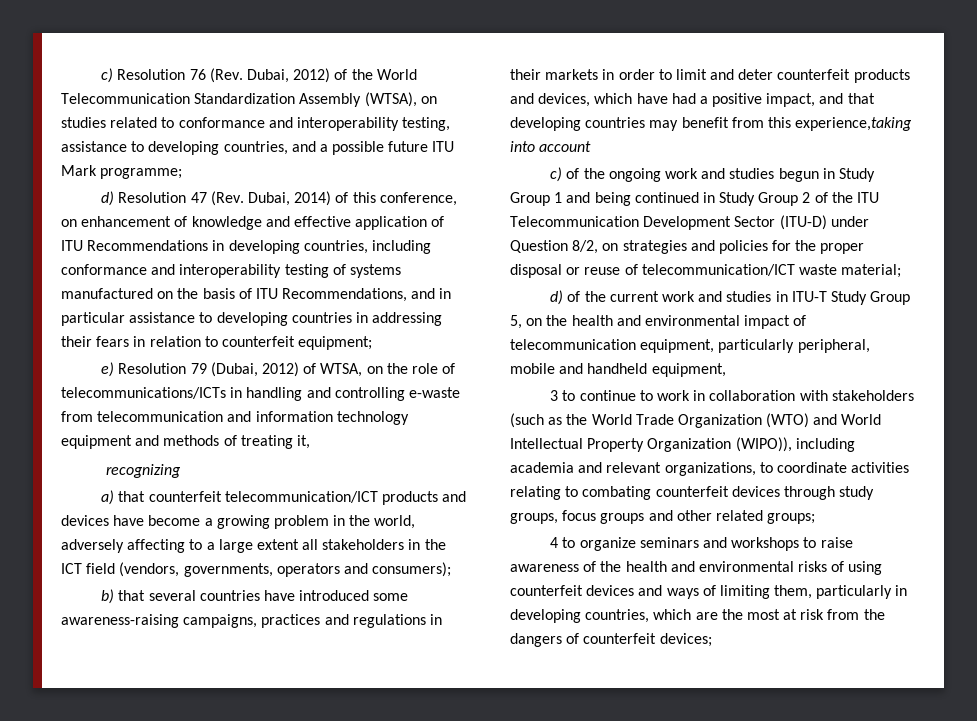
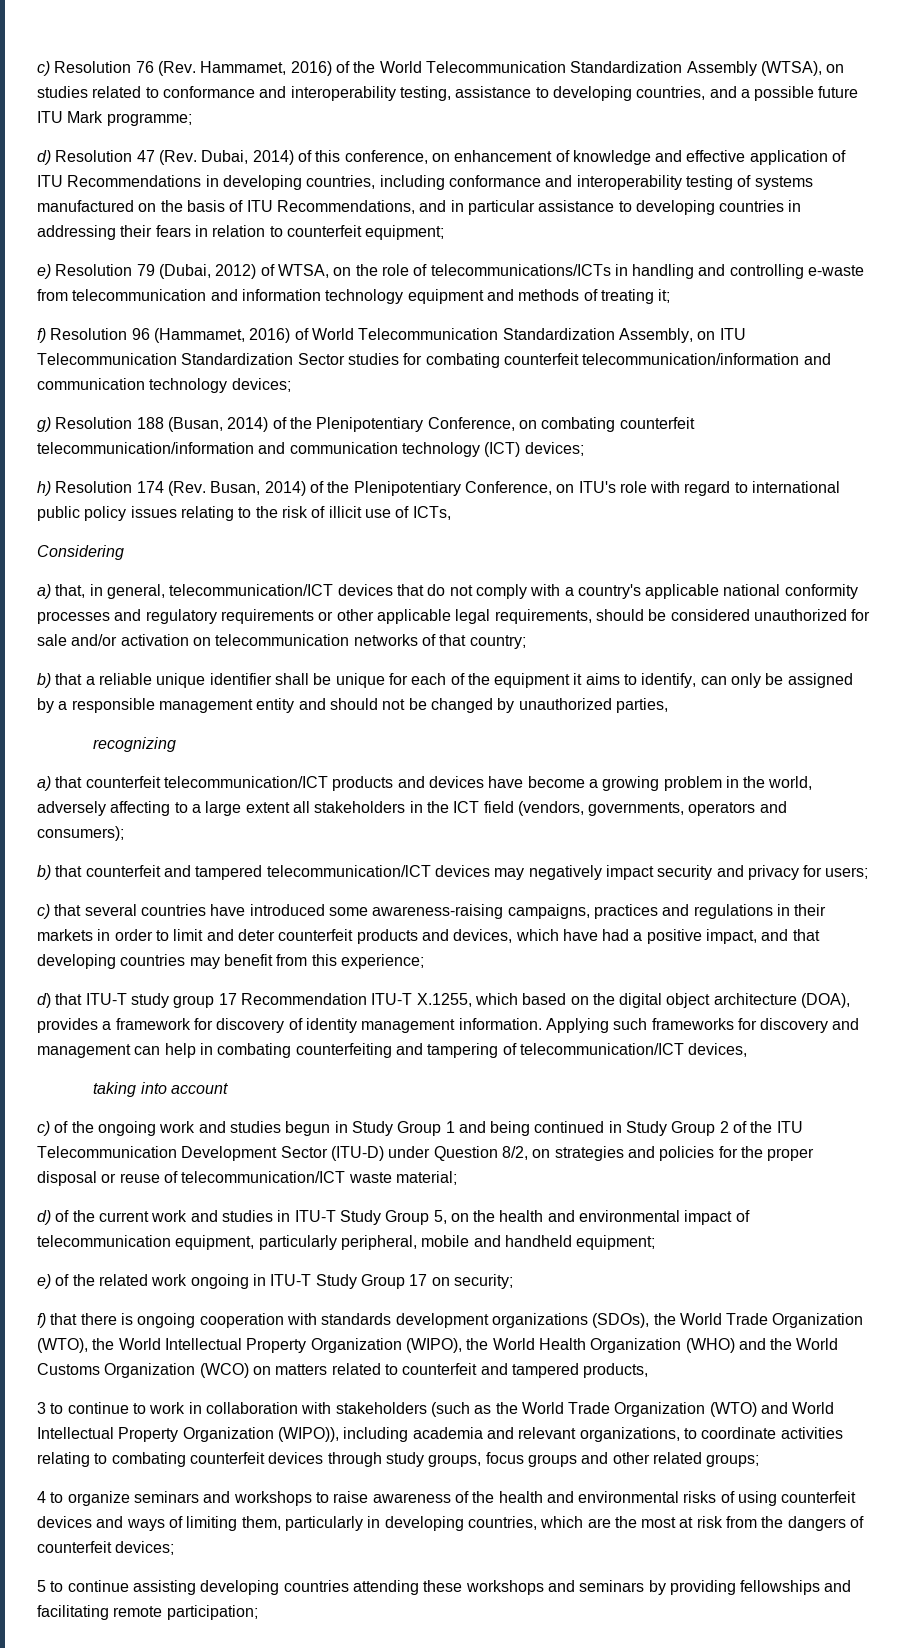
[246,68,331,83] Dubai, 2012) -> [200,61,332,76] Hammamet, 2016)
[296,435,310,449] it, -> [658,289,671,303] [37,328,746,343] [37,353,831,368] [37,378,291,393] [37,417,695,432] [37,442,584,457] [37,481,841,496] [37,506,451,521] [37,545,124,560] [37,584,858,599] [37,609,871,624] [37,634,526,649] [37,673,853,688] [37,698,668,713] it; // f) Resolution 96 (Hammamet, 2016) of World Telecommunication Standardization Assembly, on ITU Telecommunication Standardization Sector studies for combating counterfeit telecommunication/information and communication technology devices; // g) Resolution 188 (Busan, 2014) of the Plenipotentiary Conference, on combating counterfeit telecommunication/information and communication technology (ICT) devices; // h) Resolution 174 (Rev. Busan, 2014) of the Plenipotentiary Conference, on ITU's role with regard to international public policy issues relating to the risk of illicit use of ICTs, // Considering // a) that, in general, telecommunication/ICT devices that do not comply with a country's applicable national conformity processes and regulatory requirements or other applicable legal requirements, should be considered unauthorized for sale and/or activation on telecommunication networks of that country; // b) that a reliable unique identifier shall be unique for each of the equipment it aims to identify, can only be assigned by a responsible management entity and should not be changed by unauthorized parties,
(146, 595) none -> [85,865,869,880] [37,904,82,919] counterfeit and tampered telecommunication/lCT devices may negatively impact security and privacy for users; // c) that
[795,117,913,131] experience,taking -> [340,954,424,969] [37,993,851,1008] [37,1018,860,1033] [37,1043,748,1058] [93,1082,137,1097] experience; // d) that ITU-T study group 17 Recommendation ITU-T X.1255, which based on the digital object architecture (DOA), provides a framework for discovery of identity management information. Applying such frameworks for discovery and management can help in combating counterfeiting and tampering of telecommunication/ICT devices, // taking
[651,363,726,377] equipment, -> [576,1235,656,1250] [37,1274,513,1289] [37,1313,864,1328] [37,1338,839,1353] [37,1363,649,1378] equipment; // e) of the related work ongoing in ITU-T Study Group 17 on security; // f) that there is ongoing cooperation with standards development organizations (SDOs), the World Trade Organization (WTO), the World Intellectual Property Organization (WIPO), the World Health Organization (WHO) and the World Customs Organization (WCO) on matters related to counterfeit and tampered products,
(712, 640) none -> [37,1580,852,1595] [37,1605,258,1620] // 5 to continue assisting developing countries attending these workshops and seminars by providing fellowships and facilitating remote participation;

